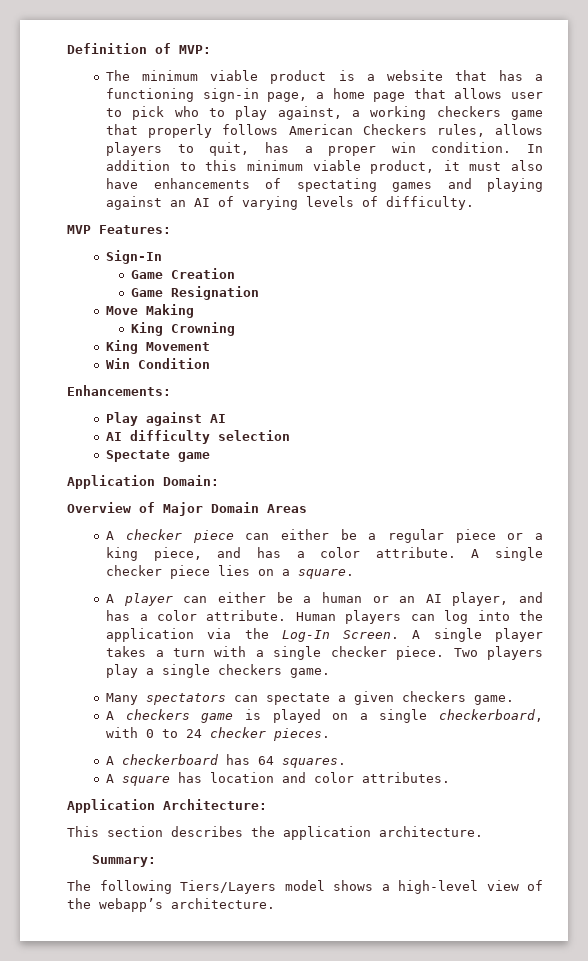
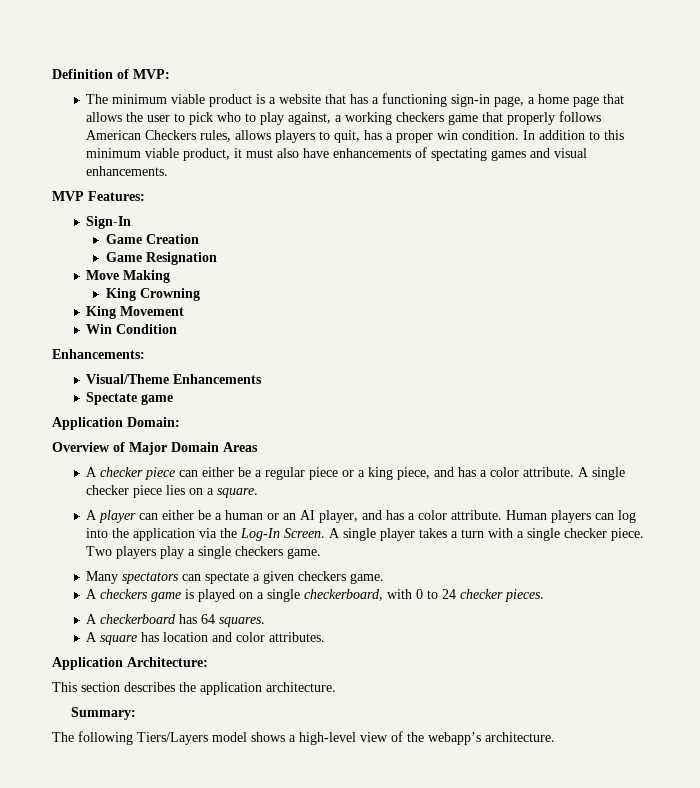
(503, 93) none -> [126,112,144,122] the
[486,178,543,192] [106,196,475,210] playing against an AI of varying levels of difficulty. -> [554,148,588,158] [86,166,169,176] visual enhancements.
[106,412,227,426] [106,430,291,444] Play against AI // AI difficulty selection -> [86,374,263,384] Visual/Theme Enhancements

